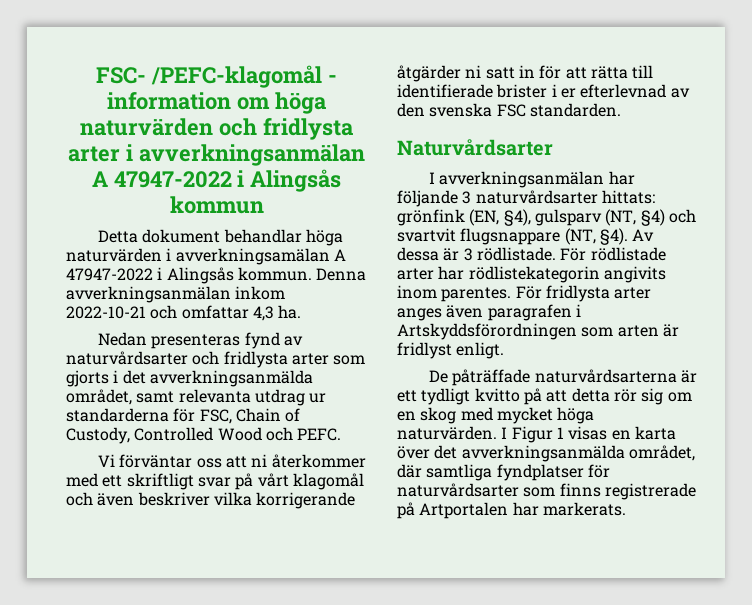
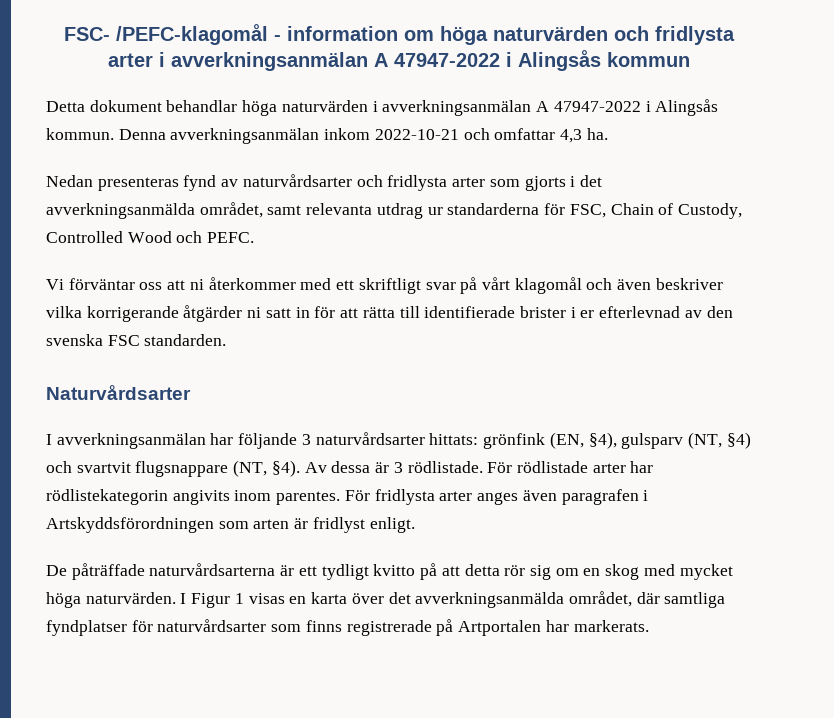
[175,248,330,265] avverkningsamälan -> [382,100,532,116] avverkningsanmälan

